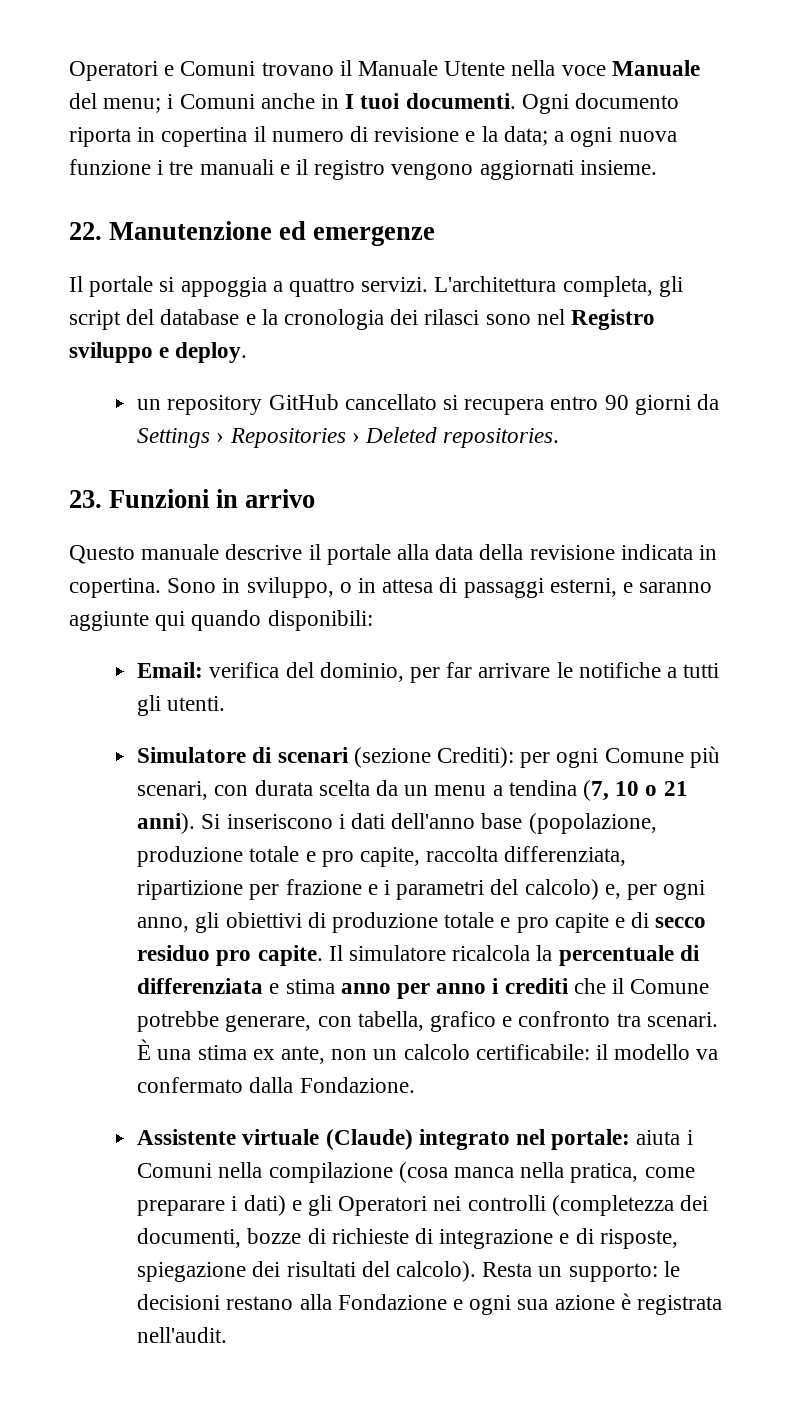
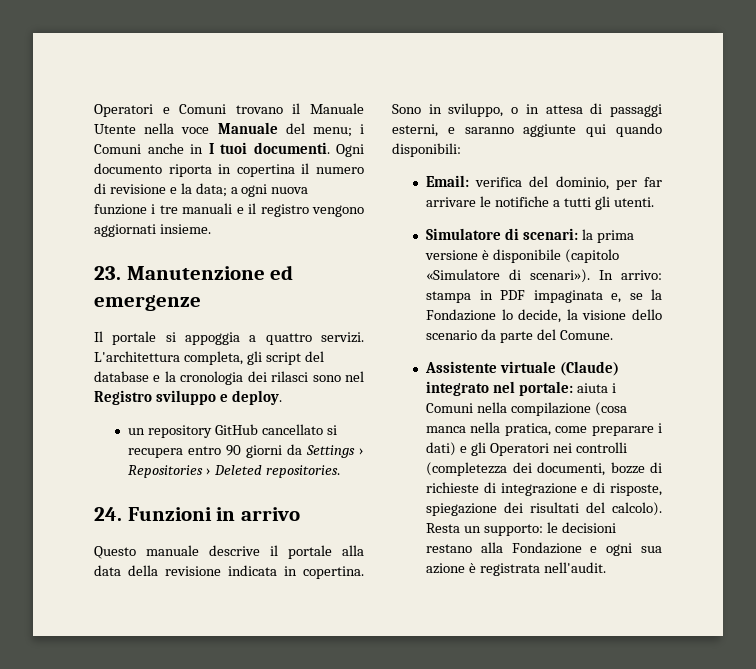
[69,222,102,240] 22. -> [94,266,121,280] 23.
[69,490,102,508] 23. -> [94,507,122,521] 24.
[277,746,720,768] [137,780,688,801] [137,813,657,834] [137,846,627,867] [137,879,706,900] [137,912,707,933] [137,945,700,966] [137,978,710,999] [137,1011,718,1032] [137,1039,719,1064] [137,1077,415,1093] scenari (sezione Crediti): per ogni Comune più scenari, con durata scelta da un menu a tendina (7, 10 o 21 anni). Si inseriscono i dati dell'anno base (popolazione, produzione totale e pro capite, raccolta differenziata, ripartizione per frazione e i parametri del calcolo) e, per ogni anno, gli obiettivi di produzione totale e pro capite e di secco residuo pro capite. Il simulatore ricalcola la percentuale di differenziata e stima anno per anno i crediti che il Comune potrebbe generare, con tabella, grafico e confronto tra scenari. È una stima ex ante, non un calcolo certificabile: il modello va confermato dalla Fondazione. -> [522,228,634,243] [425,249,619,263] [426,269,662,283] [426,289,662,303] [426,309,662,323] [426,329,613,343] scenari: la prima versione è disponibile (capitolo «Simulatore di scenari»). In arrivo: stampa in PDF impaginata e, se la Fondazione lo decide, la visione dello scenario da parte del Comune.

